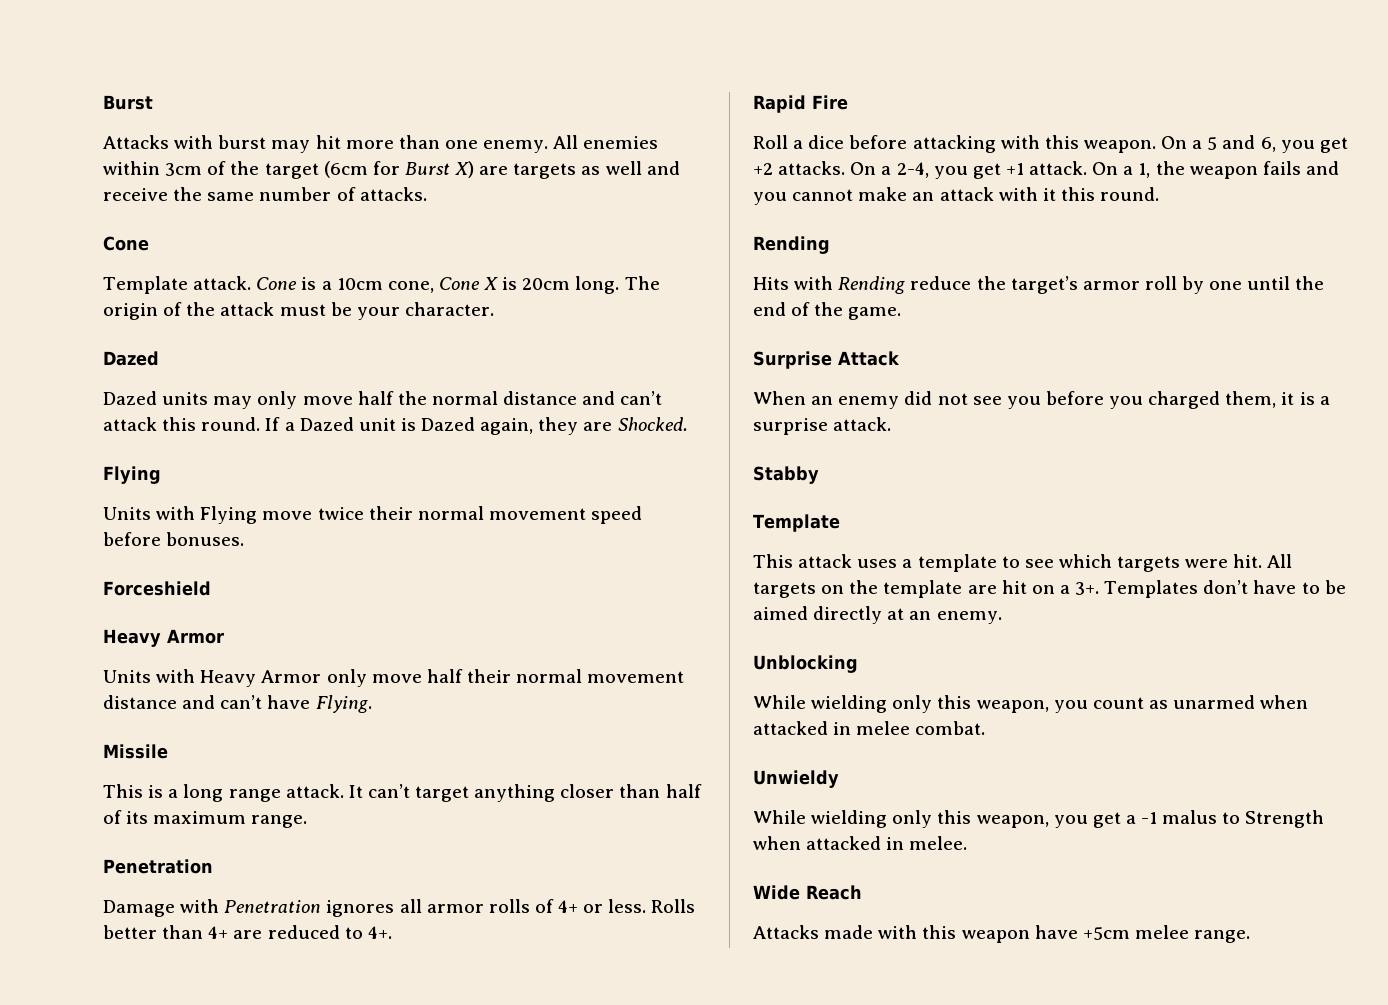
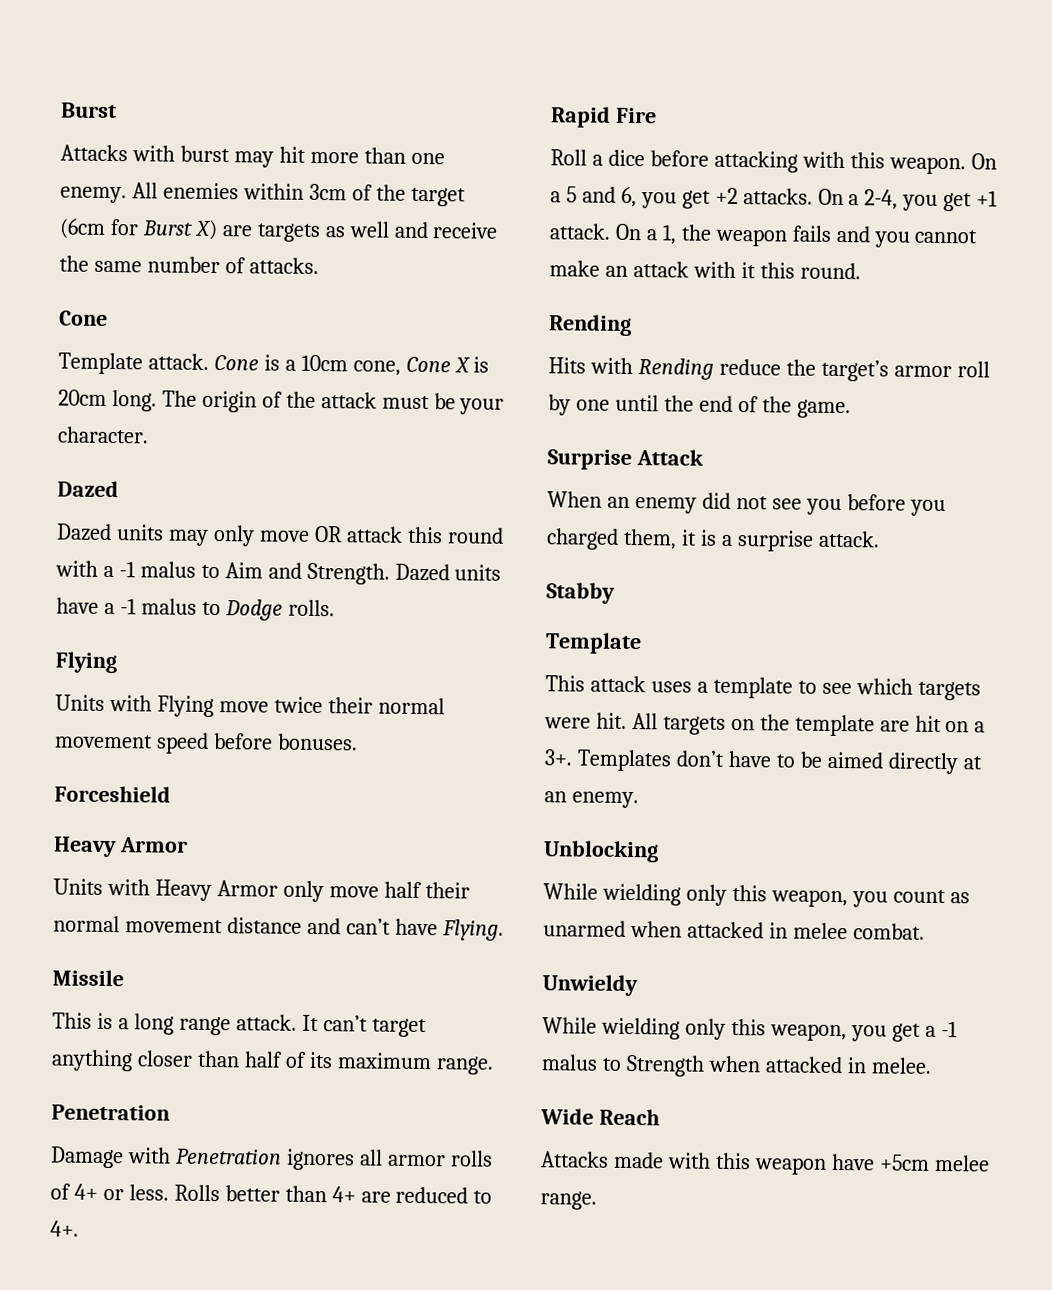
[357,391,663,405] [103,417,688,435] half the normal distance and can’t attack this round. If a Dazed unit is Dazed again, they are Shocked. -> [313,525,504,544] [55,560,502,585] [56,597,335,621] OR attack this round with a -1 malus to Aim and Strength. Dazed units have a -1 malus to Dodge rolls.

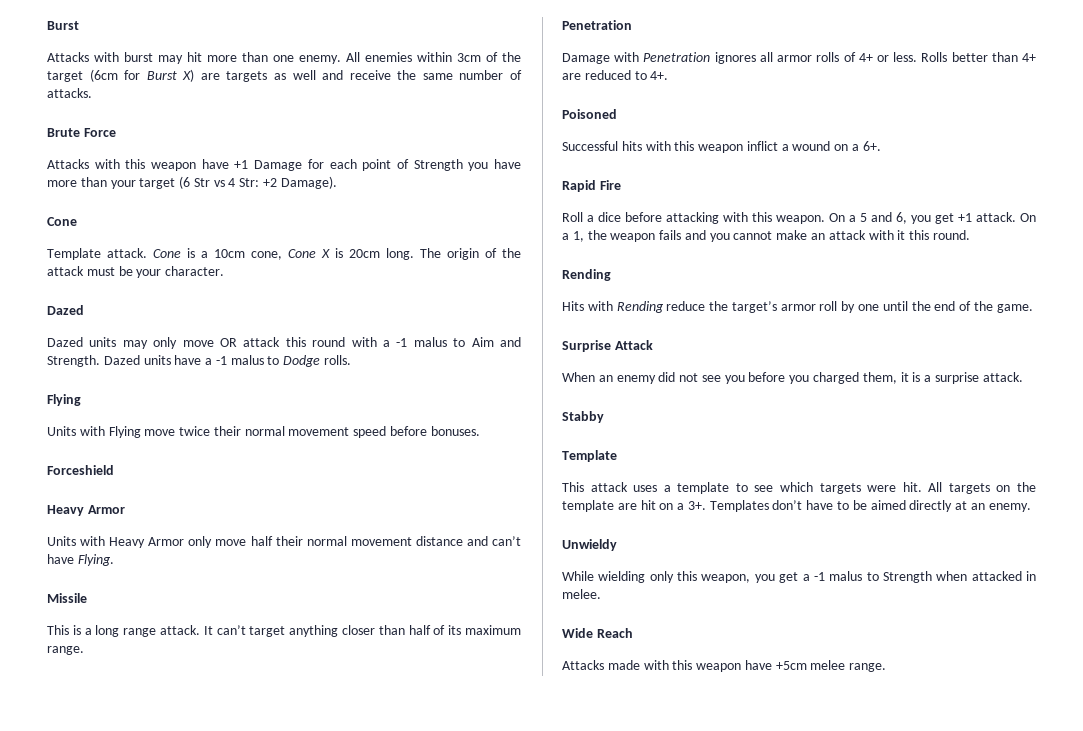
(319, 265) none -> [47,128,116,137] [47,159,521,171] [47,176,337,189] // Brute Force // Attacks with this weapon have +1 Damage for each point of Strength you have more than your target (6 Str vs 4 Str: +2 Damage).
(79, 1228) none -> [562,109,617,119] [562,141,881,153] // Poisoned // Successful hits with this weapon inflict a wound on a 6+.
[714,187,973,212] +2 attacks. On a 2-4, you get -> (954, 218) none
[543,840,659,863] [543,883,970,908] [543,920,925,940] // Unblocking // While wielding only this weapon, you count as unarmed when attacked in melee combat. -> (1031, 507) none

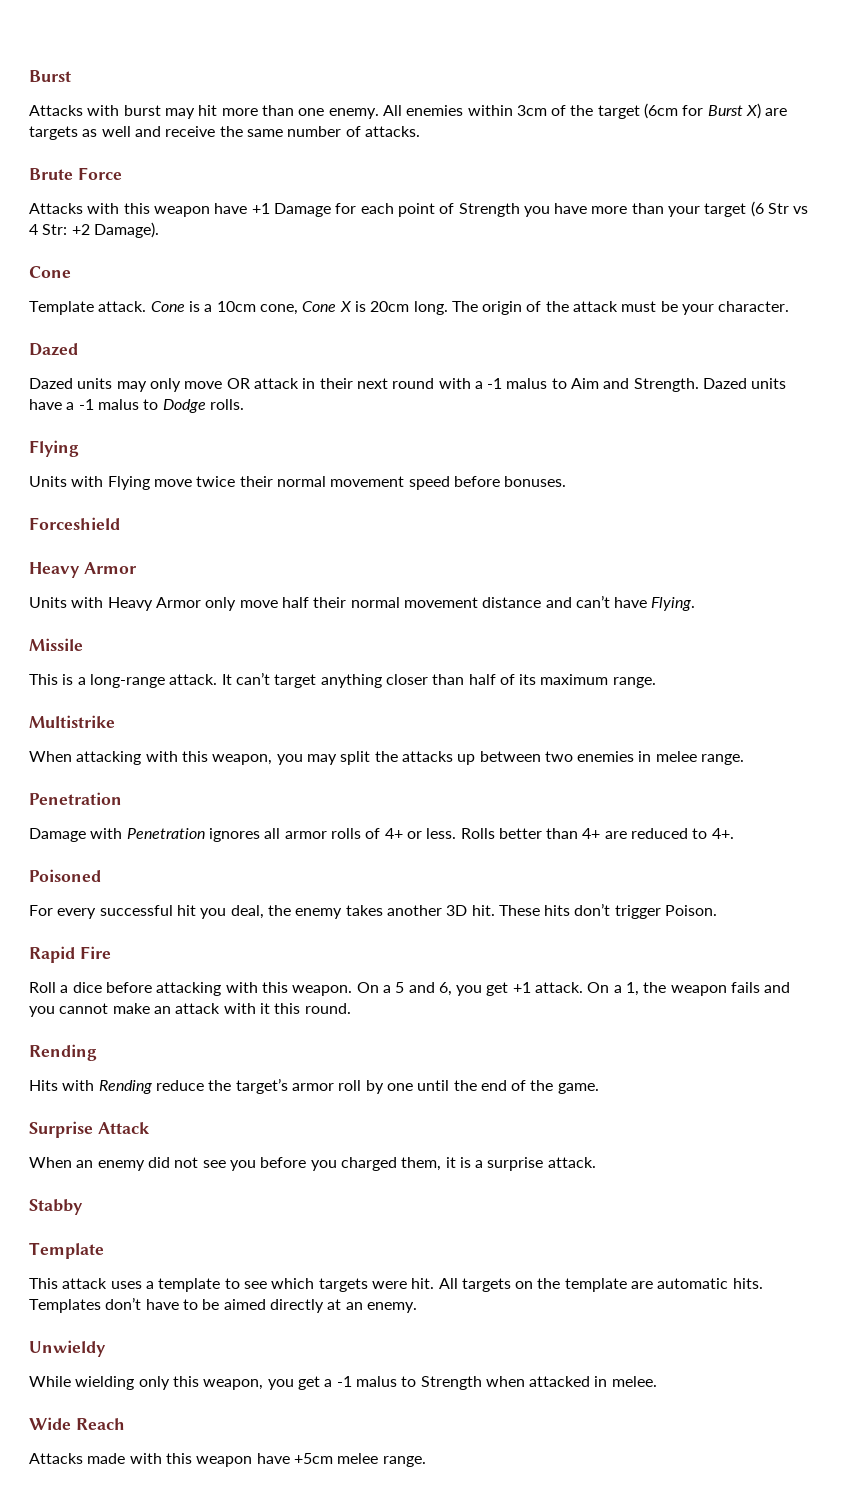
[285,337,306,347] this -> [302,378,388,389] in their next
[95,625,157,637] long range -> [89,674,165,688] long-range
(84, 650) none -> [29,715,115,728] [29,751,745,765] // Multistrike // When attacking with this weapon, you may split the attacks up between two enemies in melee range.
[562,141,881,153] Successful hits with this weapon inflict a wound on a 6+. -> [29,903,718,919] For every successful hit you deal, the enemy takes another 3D hit. These hits don’t trigger Poison.
[640,500,706,510] hit on a 3+. -> [657,1278,763,1289] automatic hits.

